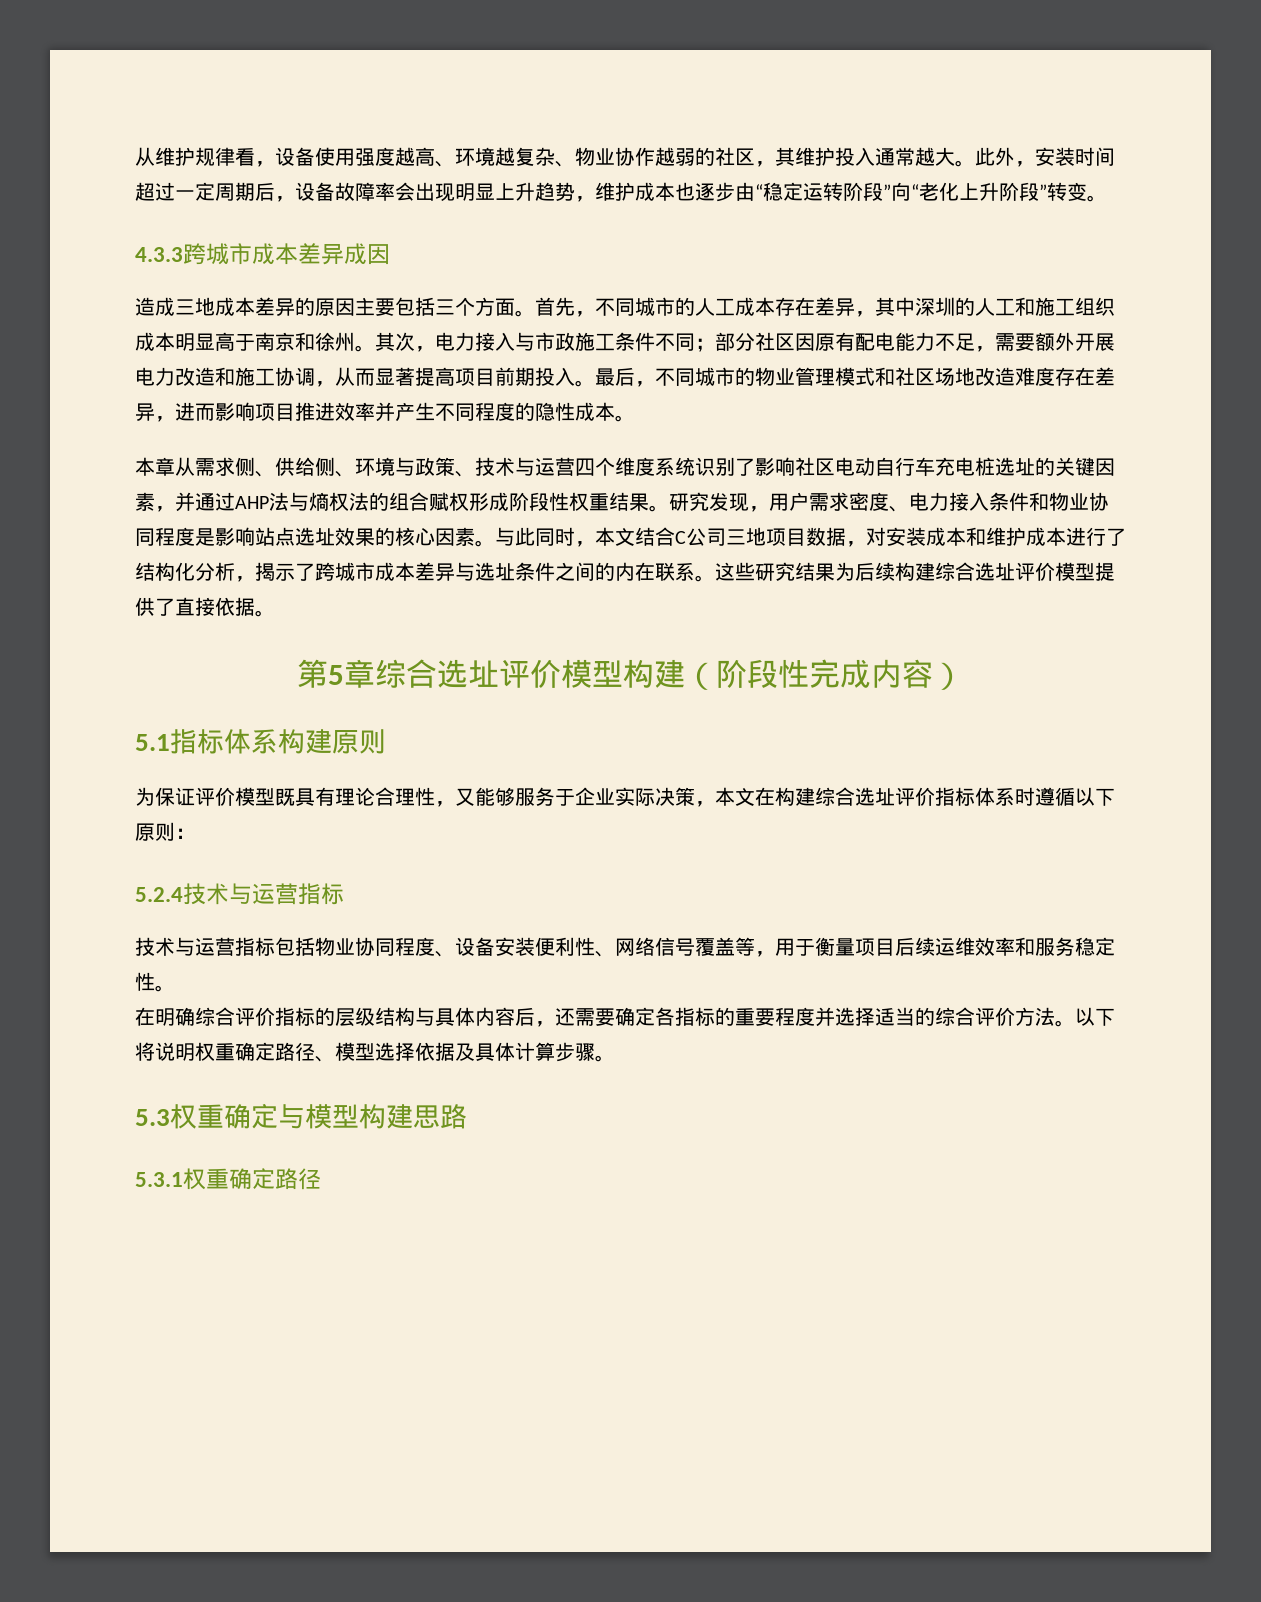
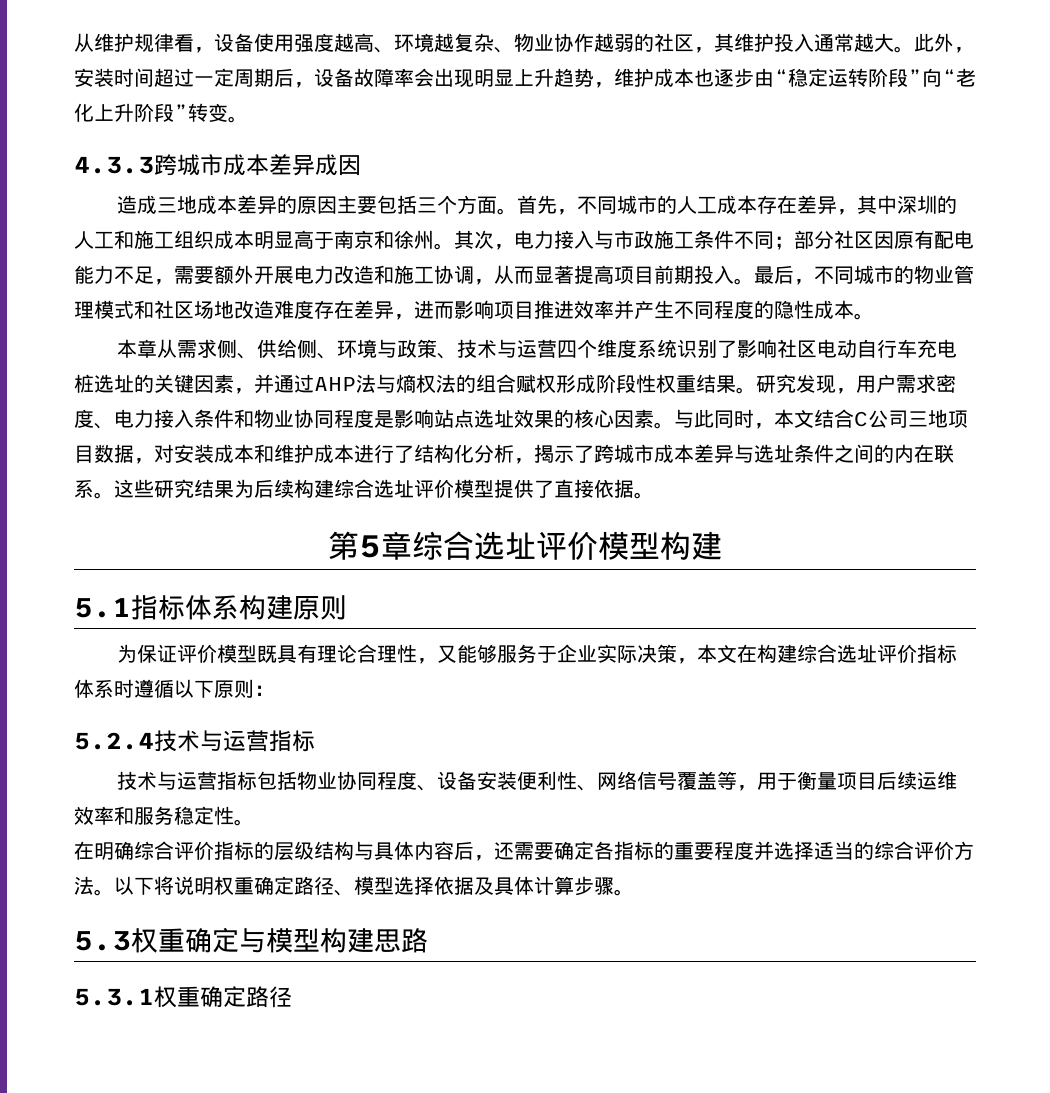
[685,659,964,690] （阶段性完成内容） -> (722, 545) none

